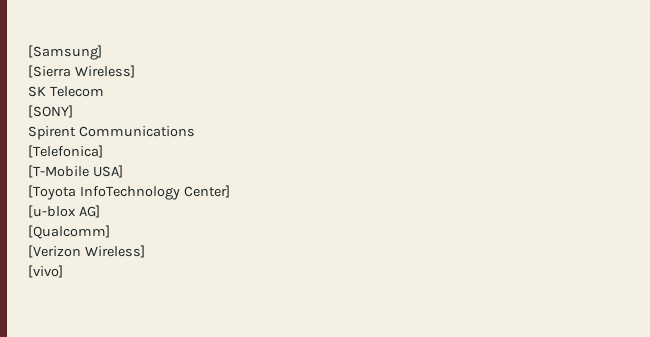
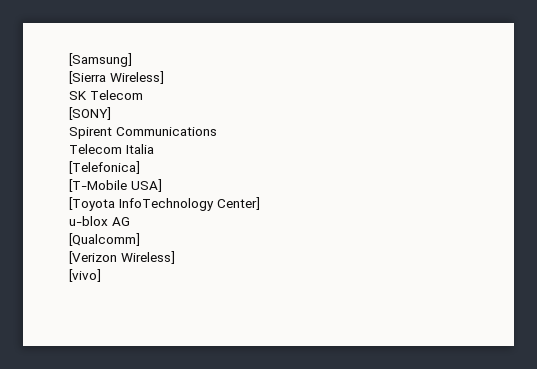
(195, 131) none -> [69,144,154,154] // Telecom Italia
[28,205,100,218] [u-blox AG] -> [69,216,130,226] u-blox AG

